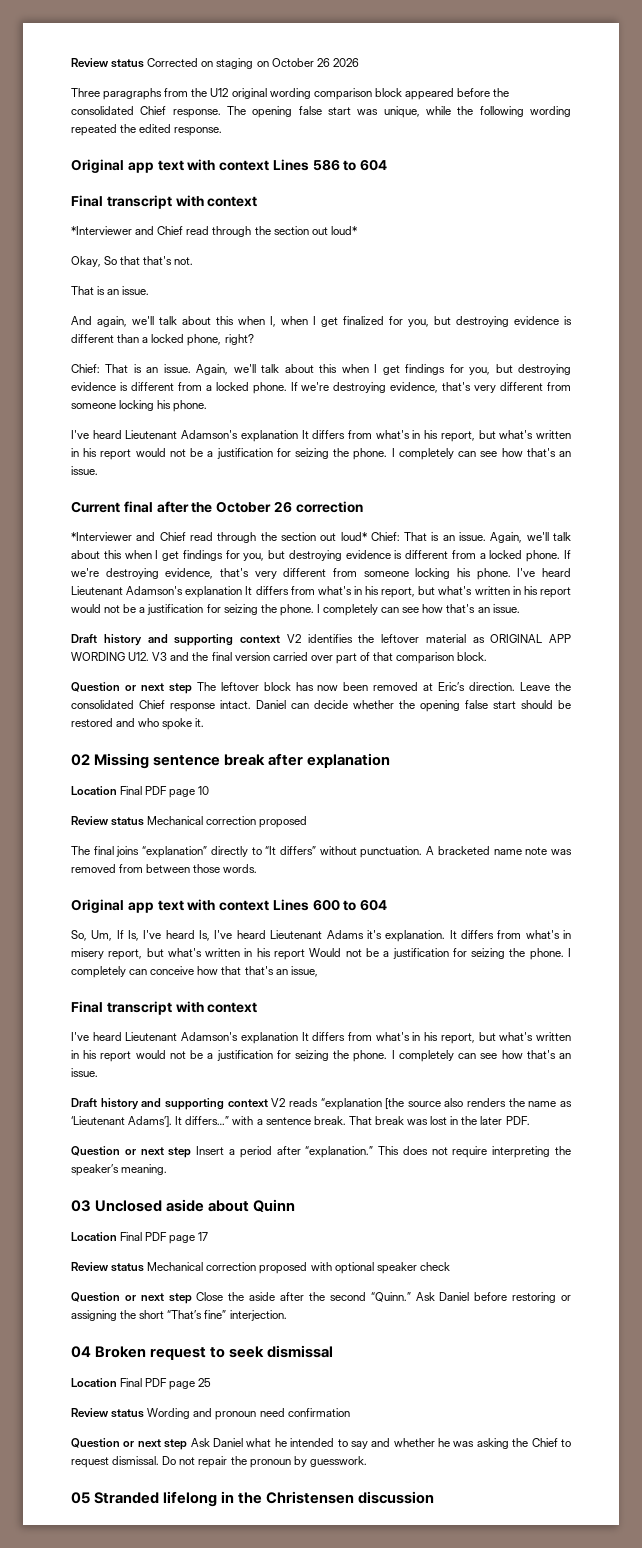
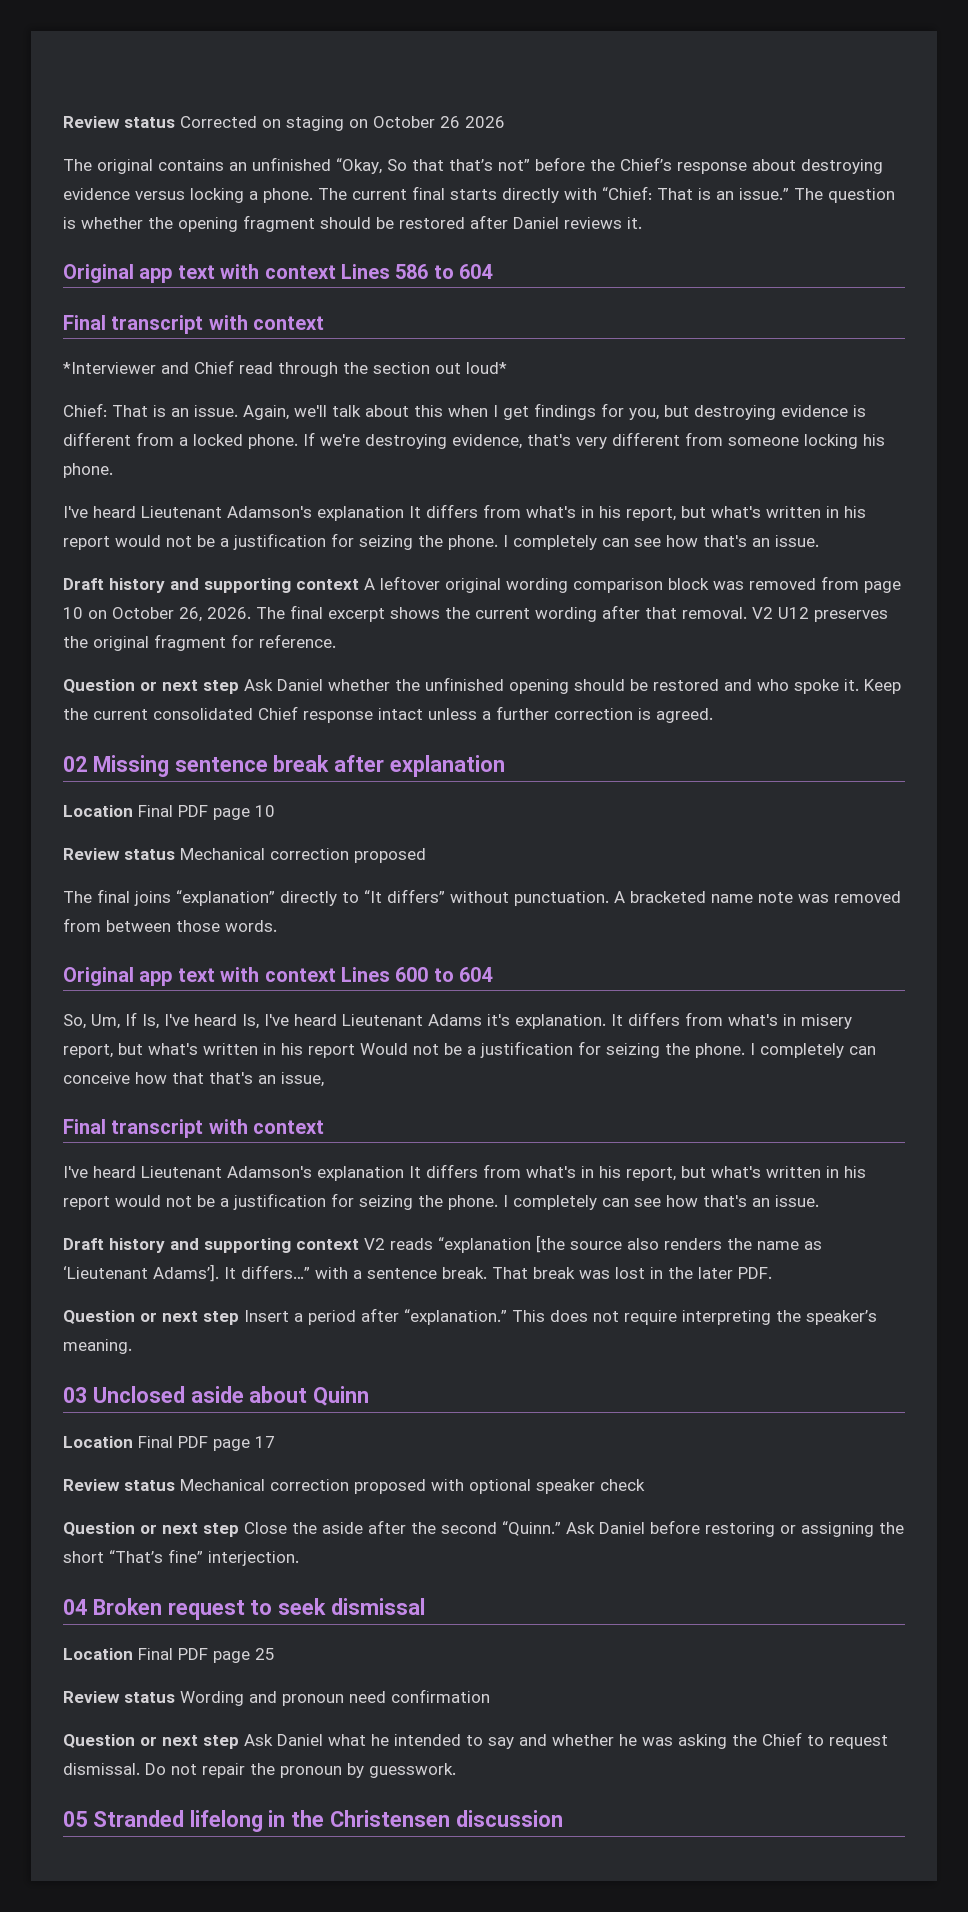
[71,88,510,100] [71,106,571,118] [71,124,223,136] Three paragraphs from the U12 original wording comparison block appeared before the consolidated Chief response. The opening false start was unique, while the following wording repeated the edited response. -> [63,157,883,174] [63,186,895,203] [63,215,642,232] The original contains an unfinished “Okay, So that that’s not” before the Chief’s response about destroying evidence versus locking a phone. The current final starts directly with “Chief: That is an issue.” The question is whether the opening fragment should be restored after Daniel reviews it.
[71,256,194,267] [71,286,150,295] [71,316,572,327] [71,334,254,346] // Okay, So that that's not. // That is an issue. // And again, we'll talk about this when I, when I get finalized for you, but destroying evidence is different than a locked phone, right? -> (507, 368) none
[71,501,363,513] [71,532,571,543] [71,550,571,562] [71,568,571,580] [71,586,571,598] [71,604,520,616] [71,634,571,646] [71,652,488,664] [71,682,571,694] [71,700,516,712] // Current final after the October 26 correction // *Interviewer and Chief read through the section out loud* Chief: That is an issue. Again, we'll talk about this when I get findings for you, but destroying evidence is different from a locked phone. If we're destroying evidence, that's very different from someone locking his phone. I've heard Lieutenant Adamson's explanation It differs from what's in his report, but what's written in his report would not be a justification for seizing the phone. I completely can see how that's an issue. // Draft history and supporting context V2 identifies the leftover material as ORIGINAL APP WORDING U12. V3 and the final version carried over part of that comparison block. // Question or next step The leftover block has now been removed at Eric’s direction. Leave the consolidated Chief response intact. Daniel can decide whether the opening false start -> [63,576,901,593] [63,605,888,622] [63,634,336,651] [63,677,569,694] // Draft history and supporting context A leftover original wording comparison block was removed from page 10 on October 26, 2026. The final excerpt shows the current wording after that removal. V2 U12 preserves the original fragment for reference. // Question or next step Ask Daniel whether the unfinished opening
(205, 722) none -> [864,679,901,694] [63,706,713,723] Keep the current consolidated Chief response intact unless a further correction is agreed.

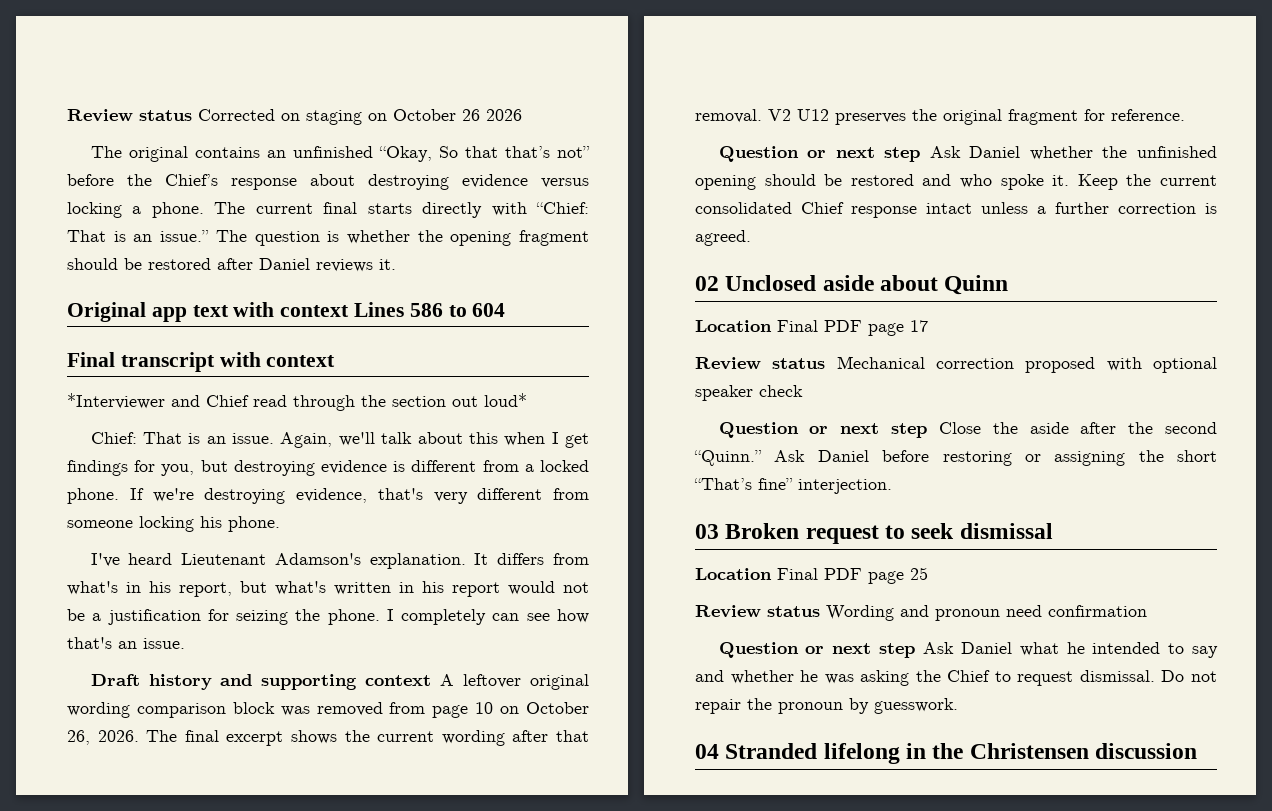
[317,506,404,521] explanation -> [369,553,466,569] explanation.
[92,755,506,777] [63,805,275,820] [63,848,426,863] [63,889,901,906] [63,918,277,932] [63,967,494,986] [63,1012,852,1029] [63,1041,876,1058] [63,1072,324,1087] [63,1119,325,1138] [63,1164,866,1181] [63,1193,819,1210] [63,1235,822,1253] [63,1264,772,1282] [63,1308,877,1325] [63,1339,132,1354] [63,1387,87,1403] Missing sentence break after explanation // Location Final PDF page 10 // Review status Mechanical correction proposed // The final joins “explanation” directly to “It differs” without punctuation. A bracketed name note was removed from between those words. // Original app text with context Lines 600 to 604 // So, Um, If Is, I've heard Is, I've heard Lieutenant Adams it's explanation. It differs from what's in misery report, but what's written in his report Would not be a justification for seizing the phone. I completely can conceive how that that's an issue, // Final transcript with context // I've heard Lieutenant Adamson's explanation It differs from what's in his report, but what's written in his report would not be a justification for seizing the phone. I completely can see how that's an issue. // Draft history and supporting context V2 reads “explanation [the source also renders the name as ‘Lieutenant Adams’]. It differs…” with a sentence break. That break was lost in the later PDF. // Question or next step Insert a period after “explanation.” This does not require interpreting the speaker’s meaning. // 03 -> (719, 283) none
[63,1599,87,1615] 04 -> [695,524,719,539] 03
[63,1811,88,1827] 05 -> [695,744,719,759] 04

